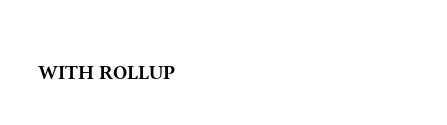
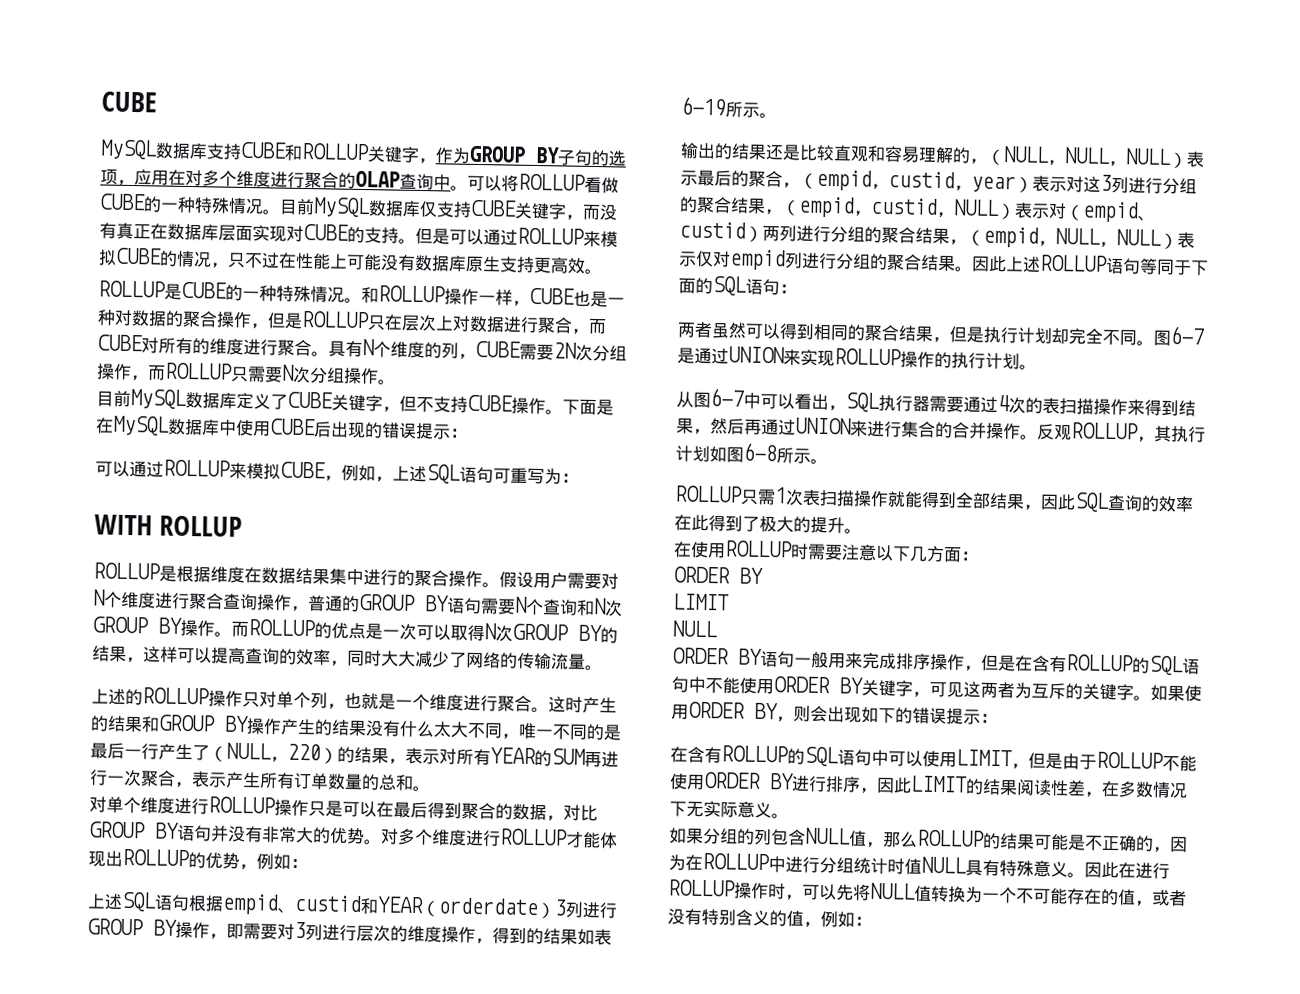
[38,65,176,80] WITH ROLLUP -> [101,91,157,113] [100,139,626,167] [100,168,619,194] [99,193,618,221] [99,222,618,248] [98,247,602,275] [98,280,625,308] [97,309,607,335] [97,334,627,362] [96,362,395,385] [96,389,614,416] [96,415,468,440] [95,459,579,485] [94,514,243,537] [93,562,619,590] [93,589,623,617] [92,616,618,644] [92,645,603,671] [91,687,617,714] [90,714,622,741] [90,742,619,768] [89,769,430,792] [89,796,598,822] [89,821,618,849] [88,848,308,871] [87,891,617,919] [87,918,612,946] [681,96,777,119] [680,142,1205,169] [680,169,1197,195] [679,196,1155,223] [679,221,1195,250] [678,249,1209,276] [678,276,797,296] [677,321,1205,346] [677,346,1037,370] [676,388,1196,417] [676,417,1206,443] [675,442,828,465] [674,485,1194,513] [674,514,862,534] [673,540,979,563] [673,566,763,584] [673,593,729,611] [672,620,718,638] [672,647,1200,676] [671,676,1202,702] [671,701,998,725] [670,745,1197,772] [669,771,1188,799] [669,800,789,819] [669,827,1188,854] [668,852,1170,880] [668,879,1187,907] [667,908,872,929] CUBE // MySQL数据库支持CUBE和ROLLUP关键字，作为GROUP BY子句的选项，应用在对多个维度进行聚合的OLAP查询中。可以将ROLLUP看做CUBE的一种特殊情况。目前MySQL数据库仅支持CUBE关键字，而没有真正在数据库层面实现对CUBE的支持。但是可以通过ROLLUP来模拟CUBE的情况，只不过在性能上可能没有数据库原生支持更高效。 // ROLLUP是CUBE的一种特殊情况。和ROLLUP操作一样，CUBE也是一种对数据的聚合操作，但是ROLLUP只在层次上对数据进行聚合，而CUBE对所有的维度进行聚合。具有N个维度的列，CUBE需要2N次分组操作，而ROLLUP只需要N次分组操作。 // 目前MySQL数据库定义了CUBE关键字，但不支持CUBE操作。下面是在MySQL数据库中使用CUBE后出现的错误提示： // 可以通过ROLLUP来模拟CUBE，例如，上述SQL语句可重写为： // WITH ROLLUP // ROLLUP是根据维度在数据结果集中进行的聚合操作。假设用户需要对N个维度进行聚合查询操作，普通的GROUP BY语句需要N个查询和N次GROUP BY操作。而ROLLUP的优点是一次可以取得N次GROUP BY的结果，这样可以提高查询的效率，同时大大减少了网络的传输流量。 // 上述的ROLLUP操作只对单个列，也就是一个维度进行聚合。这时产生的结果和GROUP BY操作产生的结果没有什么太大不同，唯一不同的是最后一行产生了（NULL，220）的结果，表示对所有YEAR的SUM再进行一次聚合，表示产生所有订单数量的总和。 // 对单个维度进行ROLLUP操作只是可以在最后得到聚合的数据，对比GROUP BY语句并没有非常大的优势。对多个维度进行ROLLUP才能体现出ROLLUP的优势，例如： // 上述SQL语句根据empid、custid和YEAR（orderdate）3列进行GROUP BY操作，即需要对3列进行层次的维度操作，得到的结果如表6-19所示。 // 输出的结果还是比较直观和容易理解的，（NULL，NULL，NULL）表示最后的聚合，（empid，custid，year）表示对这3列进行分组的聚合结果，（empid，custid，NULL）表示对（empid、custid）两列进行分组的聚合结果，（empid，NULL，NULL）表示仅对empid列进行分组的聚合结果。因此上述ROLLUP语句等同于下面的SQL语句： // 两者虽然可以得到相同的聚合结果，但是执行计划却完全不同。图6-7是通过UNION来实现ROLLUP操作的执行计划。 // 从图6-7中可以看出，SQL执行器需要通过4次的表扫描操作来得到结果，然后再通过UNION来进行集合的合并操作。反观ROLLUP，其执行计划如图6-8所示。 // ROLLUP只需1次表扫描操作就能得到全部结果，因此SQL查询的效率在此得到了极大的提升。 // 在使用ROLLUP时需要注意以下几方面： // ORDER BY // LIMIT // NULL // ORDER BY语句一般用来完成排序操作，但是在含有ROLLUP的SQL语句中不能使用ORDER BY关键字，可见这两者为互斥的关键字。如果使用ORDER BY，则会出现如下的错误提示： // 在含有ROLLUP的SQL语句中可以使用LIMIT，但是由于ROLLUP不能使用ORDER BY进行排序，因此LIMIT的结果阅读性差，在多数情况下无实际意义。 // 如果分组的列包含NULL值，那么ROLLUP的结果可能是不正确的，因为在ROLLUP中进行分组统计时值NULL具有特殊意义。因此在进行ROLLUP操作时，可以先将NULL值转换为一个不可能存在的值，或者没有特别含义的值，例如：

